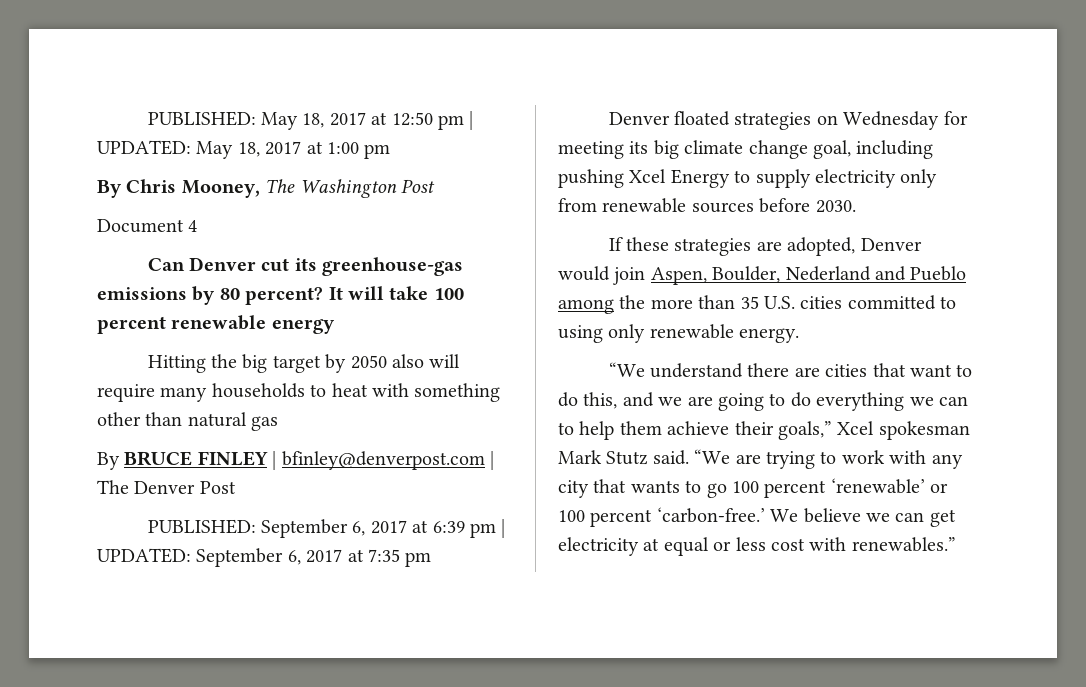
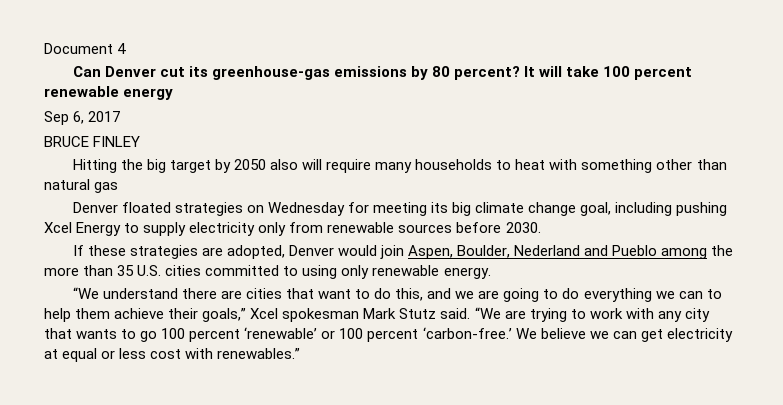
[147,111,474,130] [97,140,391,159] [97,179,435,198] PUBLISHED: May 18, 2017 at 12:50 pm | UPDATED: May 18, 2017 at 1:00 pm // By Chris Mooney, The Washington Post // -> (44, 48) none
(335, 326) none -> [44,111,121,125] [44,136,141,147] // Sep 6, 2017 // BRUCE FINLEY
[97,451,494,470] [97,480,236,494] [147,519,506,538] [97,548,432,567] // By BRUCE FINLEY | bfinley@denverpost.com | The Denver Post // PUBLISHED: September 6, 2017 at 6:39 pm | UPDATED: September 6, 2017 at 7:35 pm -> (119, 187) none

